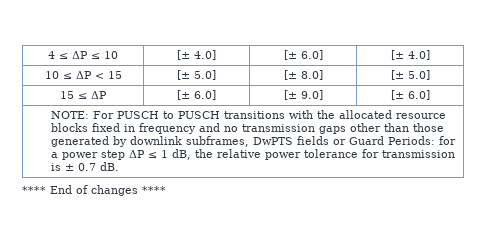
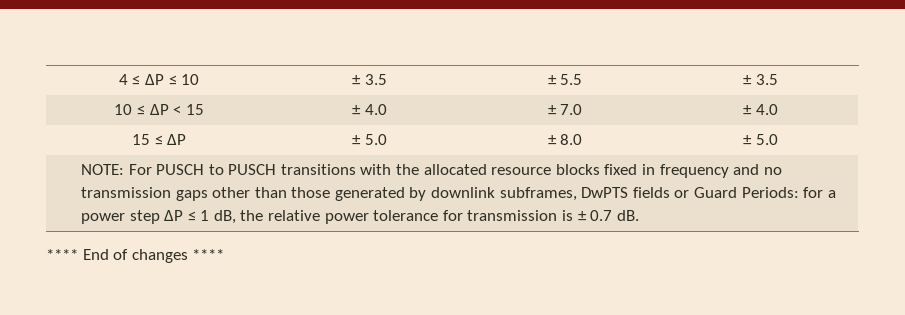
[177,50,216,60] [283,50,323,60] [390,50,430,60] [± 4.0] | [± 6.0] | [± 4.0] -> [352,74,387,85] [547,74,583,85] [743,74,778,85] ± 3.5 | ± 5.5 | ± 3.5
[177,70,216,80] [283,70,323,80] [390,70,430,80] [60,90,107,99] [177,90,216,100] [283,90,323,100] [390,90,430,100] [± 5.0] | [± 8.0] | [± 5.0] // 15 ≤ ΔP | [± 6.0] | [± 9.0] | [± 6.0] -> [352,104,387,115] [547,104,583,115] [743,104,778,115] [131,134,187,145] [352,134,387,145] [547,134,583,145] [743,134,778,145] ± 4.0 | ± 7.0 | ± 4.0 // 15 ≤ ΔP | ± 5.0 | ± 8.0 | ± 5.0

